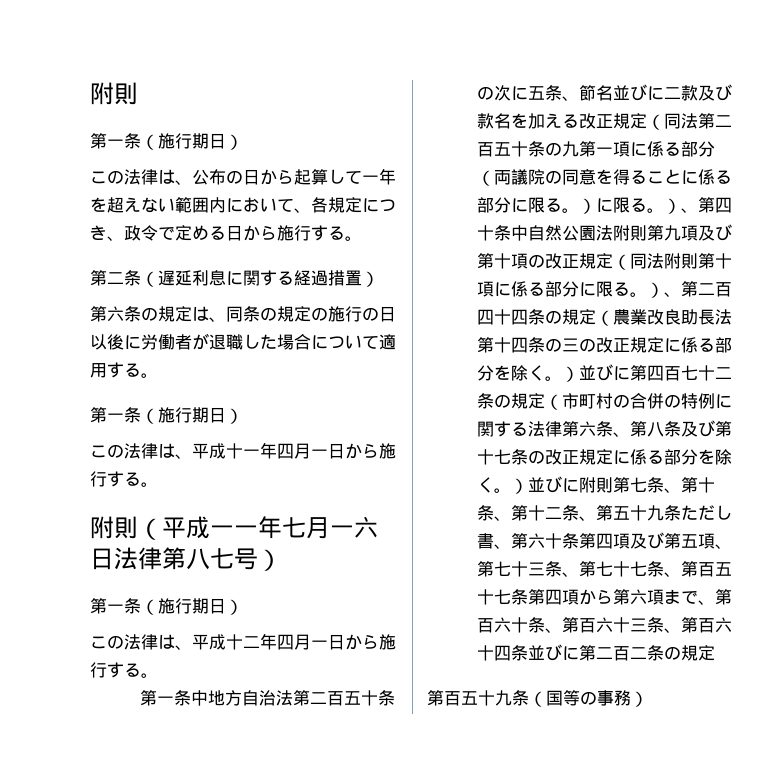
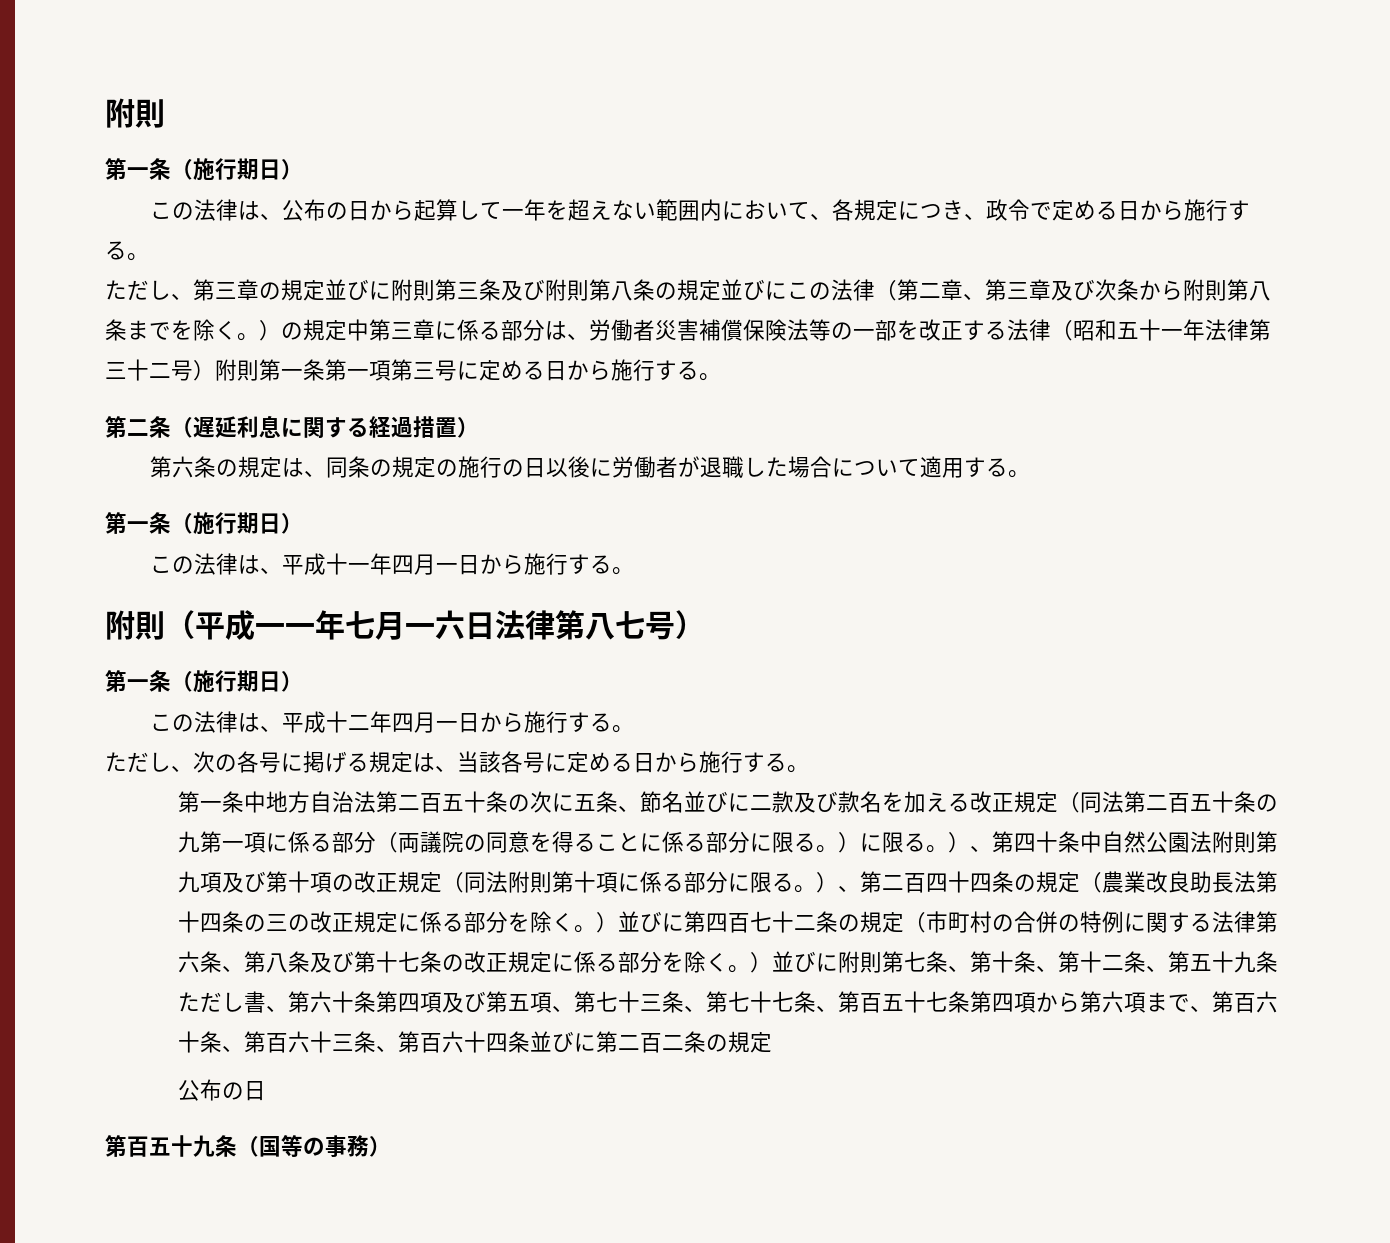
(362, 238) none -> [105,279,1271,301] [105,319,1271,341] [105,359,721,381] // ただし、第三章の規定並びに附則第三条及び附則第八条の規定並びにこの法律（第二章、第三章及び次条から附則第八条までを除く。）の規定中第三章に係る部分は、労働者災害補償保険法等の一部を改正する法律（昭和五十一年法律第三十二号）附則第一条第一項第三号に定める日から施行する。
(158, 675) none -> [105,751,809,773] // ただし、次の各号に掲げる規定は、当該各号に定める日から施行する。
(716, 653) none -> [177,1079,266,1101] // 公布の日

